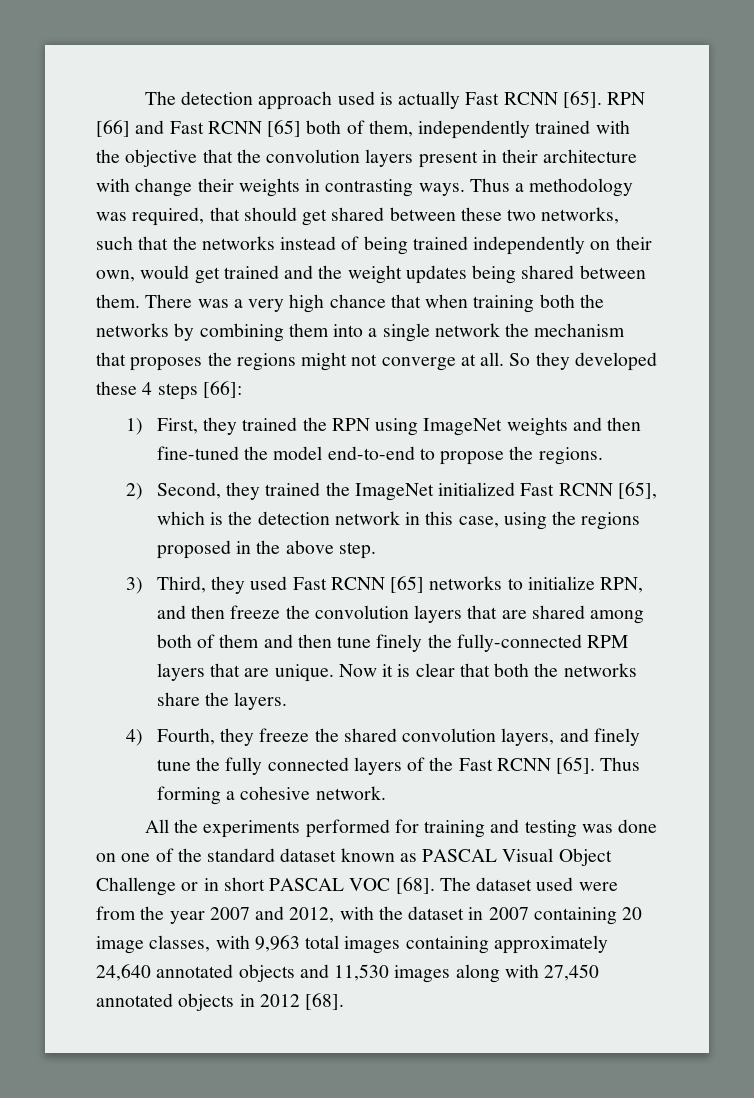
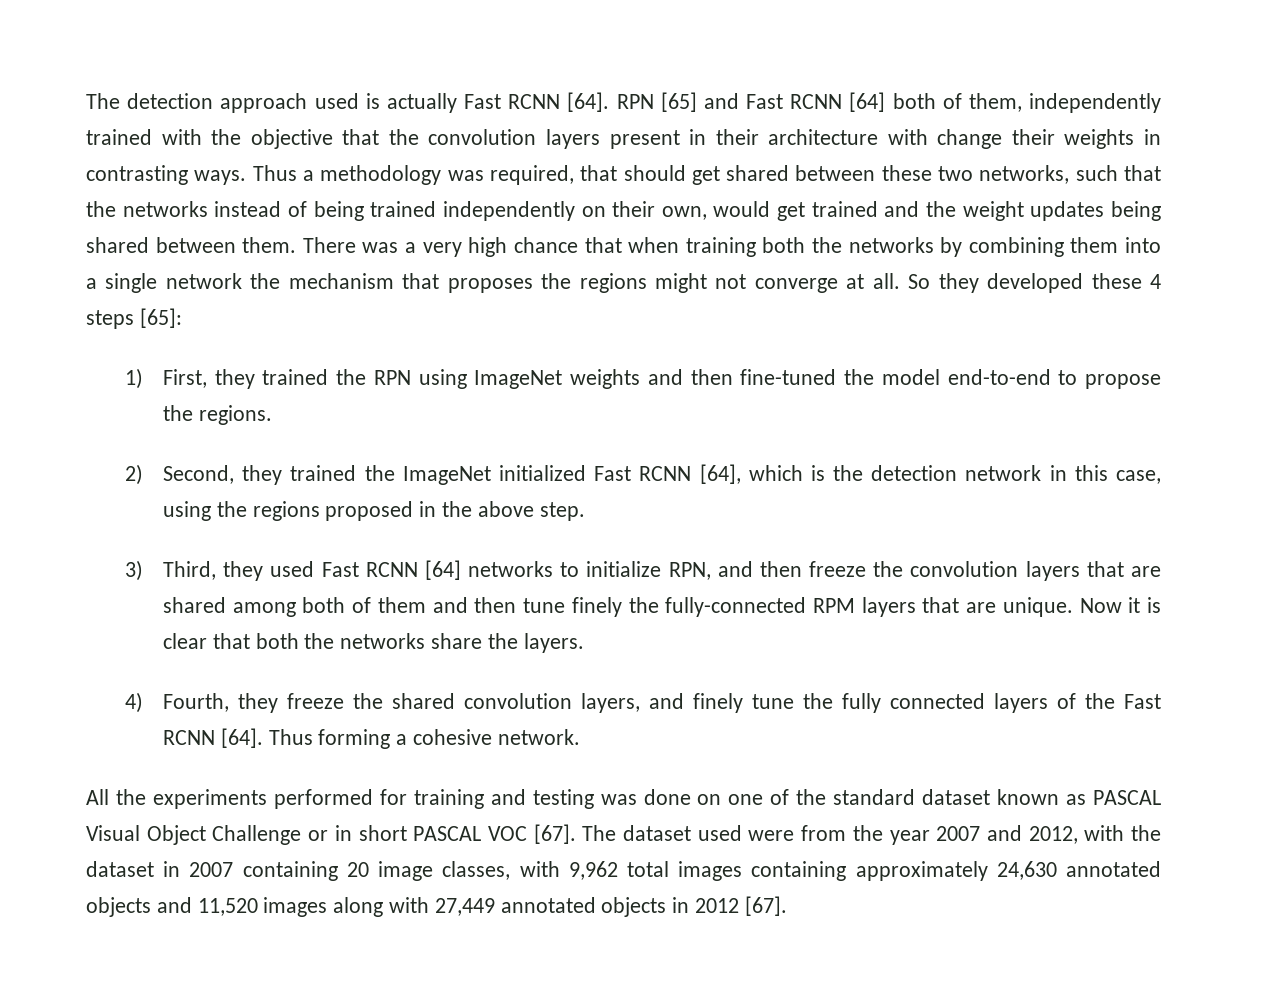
[562,91,646,108] [96,120,130,137] [65]. RPN [66] -> [567,92,697,112] [64]. RPN [65]
[267,120,302,137] [65] -> [849,92,886,112] [64]
[202,381,242,398] [66]: -> [139,308,182,328] [65]:
[617,482,657,499] [65], -> [699,464,741,484] [64],
[390,576,425,593] [65] -> [424,560,461,580] [64]
[556,757,596,774] [65]. -> [220,728,263,748] [64].
[395,877,435,894] [68]. -> [533,824,576,844] [67].
[254,935,300,952] 9,963 -> [568,861,618,880] 9,962
[96,964,151,981] 24,640 -> [996,861,1057,880] 24,630
[334,964,390,981] 11,530 -> [197,898,258,916] 11,520
[544,964,600,981] 27,450 -> [434,898,495,916] 27,449
[305,993,345,1010] [68]. -> [744,896,787,916] [67].

